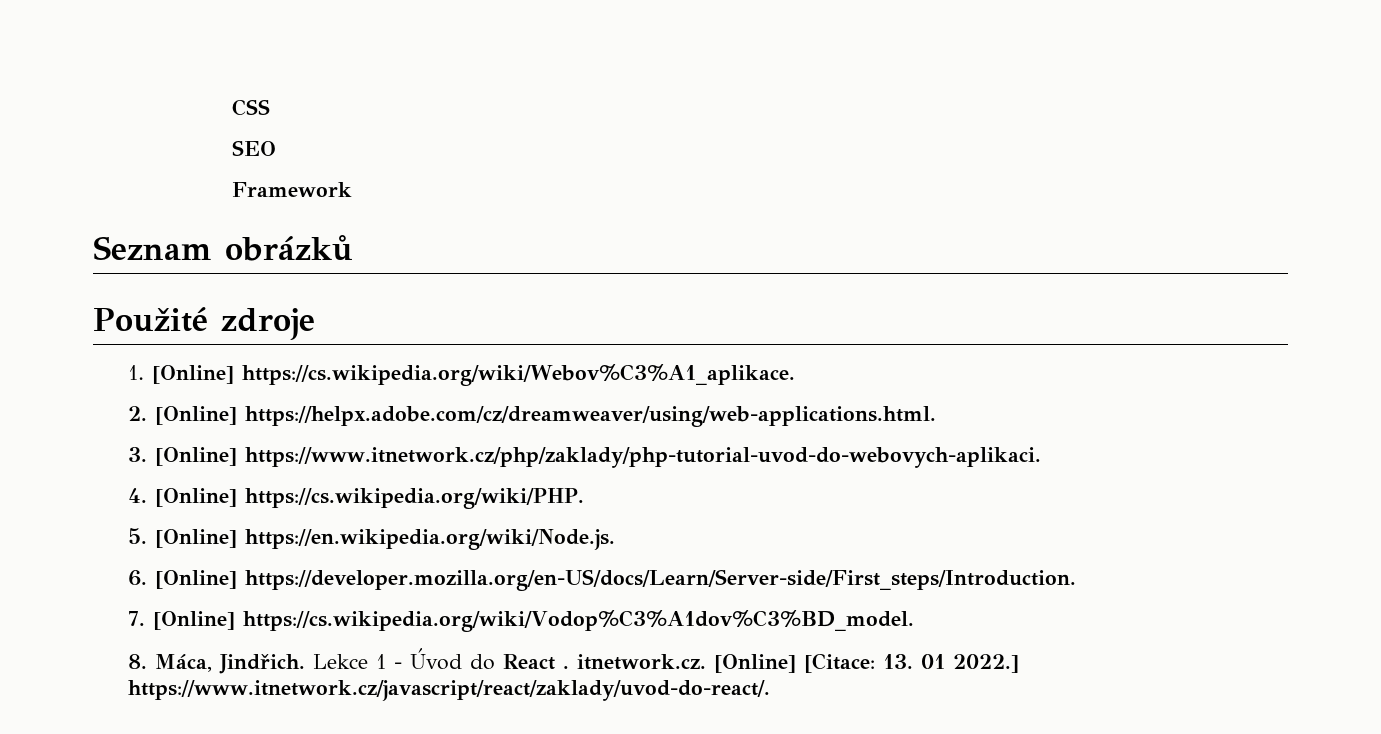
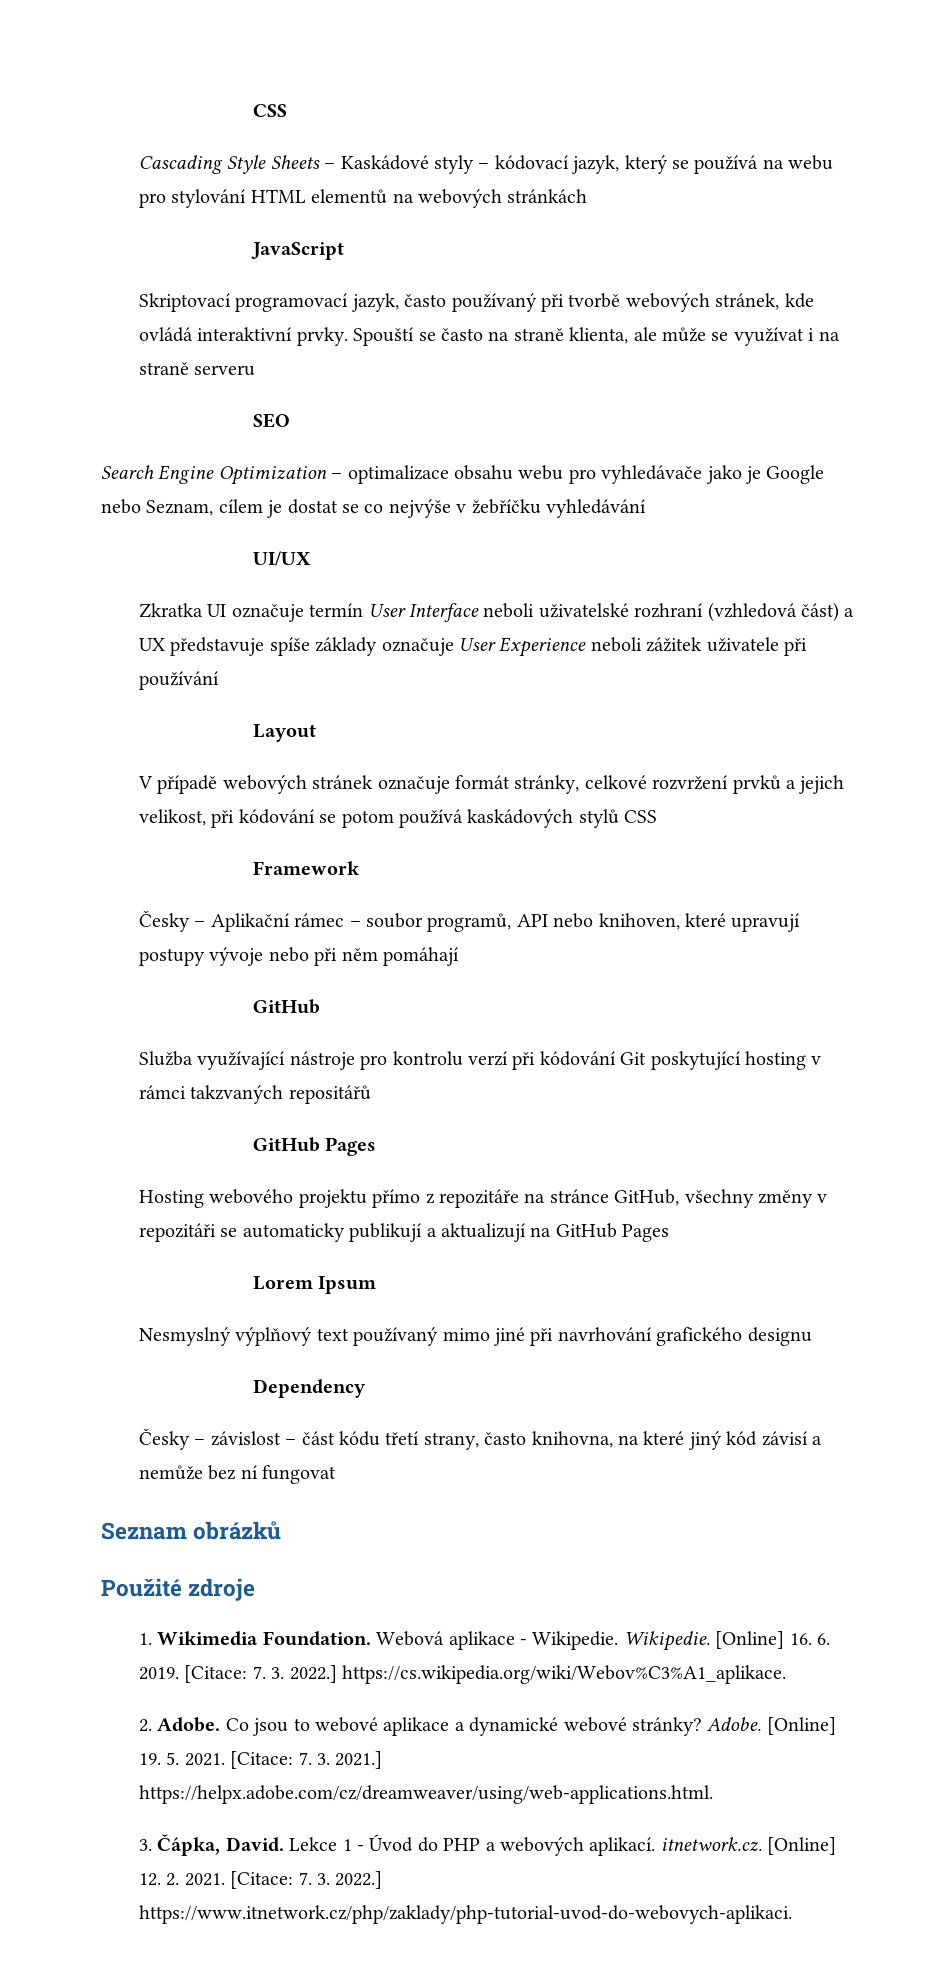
[232,99,271,116] [232,140,277,156] [232,182,353,197] CSS // SEO // Framework -> [253,104,288,117] [139,155,834,174] [139,189,588,208] [251,242,345,260] [139,293,814,312] [139,327,840,346] [139,362,256,376] [253,413,291,428] [101,465,825,485] [101,499,646,518] [253,551,312,566] [139,602,855,622] [139,637,808,657] [139,671,220,690] [253,724,317,742] [138,775,845,794] [139,809,658,828] [253,861,361,875] [139,910,801,932] [139,947,460,966] [253,999,321,1014] [139,1051,822,1070] [139,1085,371,1104] [253,1137,377,1156] [139,1189,828,1208] [139,1223,670,1242] [253,1276,377,1294] [139,1327,812,1346] [253,1379,367,1398] [139,1428,823,1450] [139,1465,337,1484] CSS // Cascading Style Sheets – Kaskádové styly – kódovací jazyk, který se používá na webu pro stylování HTML elementů na webových stránkách // JavaScript // Skriptovací programovací jazyk, často používaný při tvorbě webových stránek, kde ovládá interaktivní prvky. Spouští se často na straně klienta, ale může se využívat i na straně serveru // SEO // Search Engine Optimization – optimalizace obsahu webu pro vyhledávače jako je Google nebo Seznam, cílem je dostat se co nejvýše v žebříčku vyhledávání // UI/UX // Zkratka UI označuje termín User Interface neboli uživatelské rozhraní (vzhledová část) a UX představuje spíše základy označuje User Experience neboli zážitek uživatele při používání // Layout // V případě webových stránek označuje formát stránky, celkové rozvržení prvků a jejich velikost, při kódování se potom používá kaskádových stylů CSS // Framework // Česky – Aplikační rámec – soubor programů, API nebo knihoven, které upravují postupy vývoje nebo při něm pomáhají // GitHub // Služba využívající nástroje pro kontrolu verzí při kódování Git poskytující hosting v rámci takzvaných repositářů // GitHub Pages // Hosting webového projektu přímo z repozitáře na stránce GitHub, všechny změny v repozitáři se automaticky publikují a aktualizují na GitHub Pages // Lorem Ipsum // Nesmyslný výplňový text používaný mimo jiné při navrhování grafického designu // Dependency // Česky – závislost – část kódu třetí strany, často knihovna, na které jiný kód závisí a nemůže bez ní fungovat
[151,364,795,386] [127,406,936,427] [127,447,1041,468] [127,488,584,509] [127,528,615,550] [127,569,1076,591] [127,610,914,632] [127,654,305,674] [Online] https://cs.wikipedia.org/wiki/Webov%C3%A1_aplikace. // 2. [Online] https://helpx.adobe.com/cz/dreamweaver/using/web-applications.html. // 3. [Online] https://www.itnetwork.cz/php/zaklady/php-tutorial-uvod-do-webovych-aplikaci. // 4. [Online] https://cs.wikipedia.org/wiki/PHP. // 5. [Online] https://en.wikipedia.org/wiki/Node.js. // 6. [Online] https://developer.mozilla.org/en-US/docs/Learn/Server-side/First_steps/Introduction. // 7. [Online] https://cs.wikipedia.org/wiki/Vodop%C3%A1dov%C3%BD_model. // 8. Máca, Jindřich. -> [157,1631,831,1651] [139,1665,787,1684] [139,1717,836,1736] [139,1751,383,1769] [139,1785,714,1804] [139,1834,284,1856] Wikimedia Foundation. Webová aplikace - Wikipedie. Wikipedie. [Online] 16. 6. 2019. [Citace: 7. 3. 2022.] https://cs.wikipedia.org/wiki/Webov%C3%A1_aplikace. // 2. Adobe. Co jsou to webové aplikace a dynamické webové stránky? Adobe. [Online] 19. 5. 2021. [Citace: 7. 3. 2021.] https://helpx.adobe.com/cz/dreamweaver/using/web-applications.html. // 3. Čápka, David.
[502,653,1019,673] [127,680,770,701] React . itnetwork.cz. [Online] [Citace: 13. 01 2022.] https://www.itnetwork.cz/javascript/react/zaklady/uvod-do-react/. -> [443,1837,837,1856] [139,1871,383,1889] [139,1905,793,1924] PHP a webových aplikací. itnetwork.cz. [Online] 12. 2. 2021. [Citace: 7. 3. 2022.] https://www.itnetwork.cz/php/zaklady/php-tutorial-uvod-do-webovych-aplikaci.

